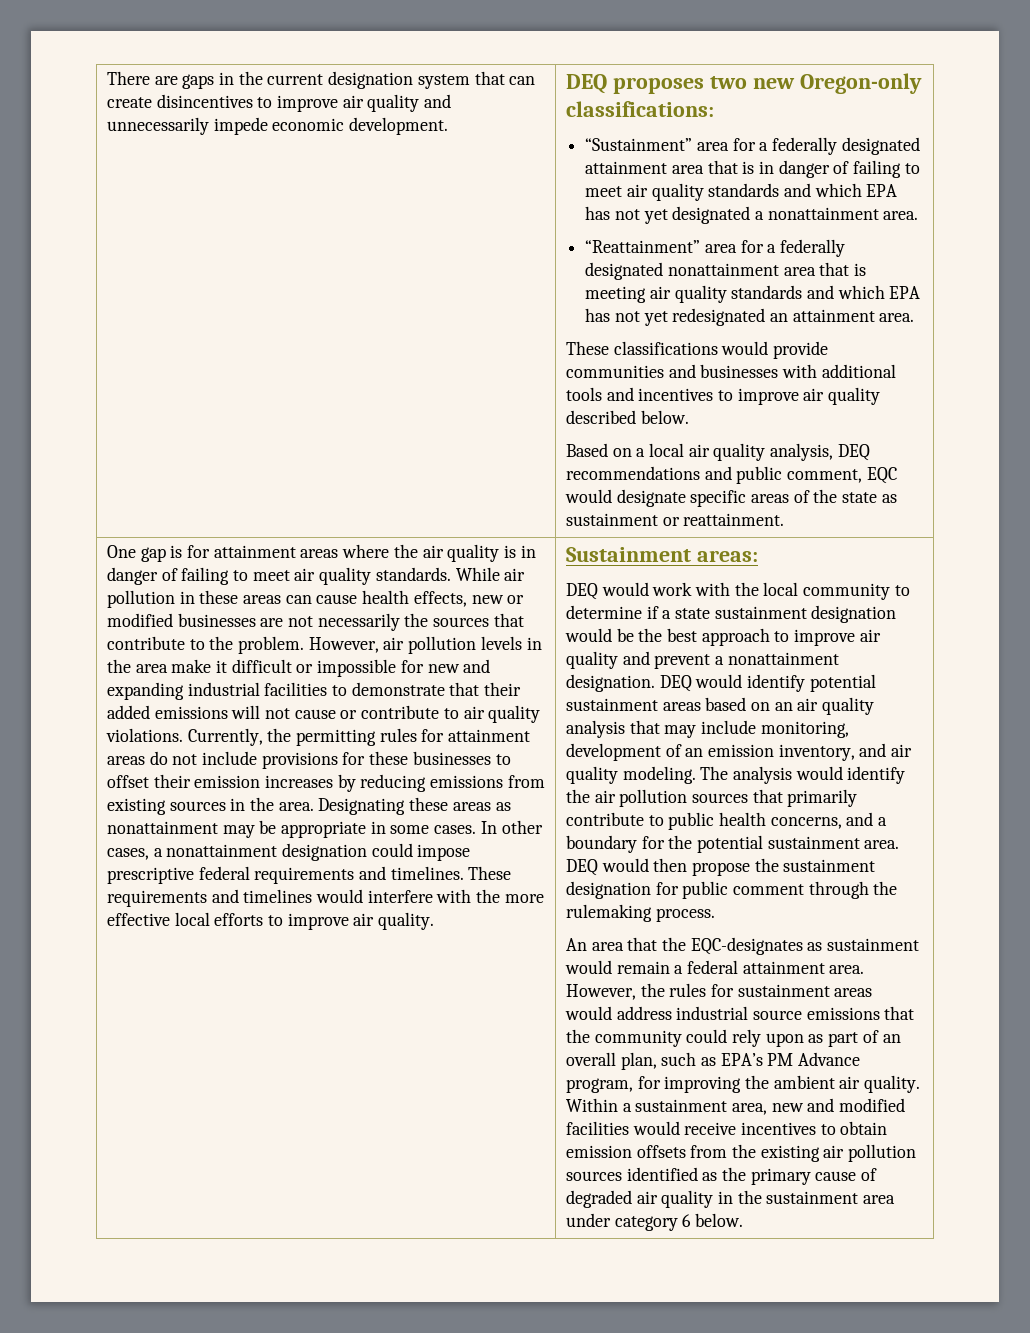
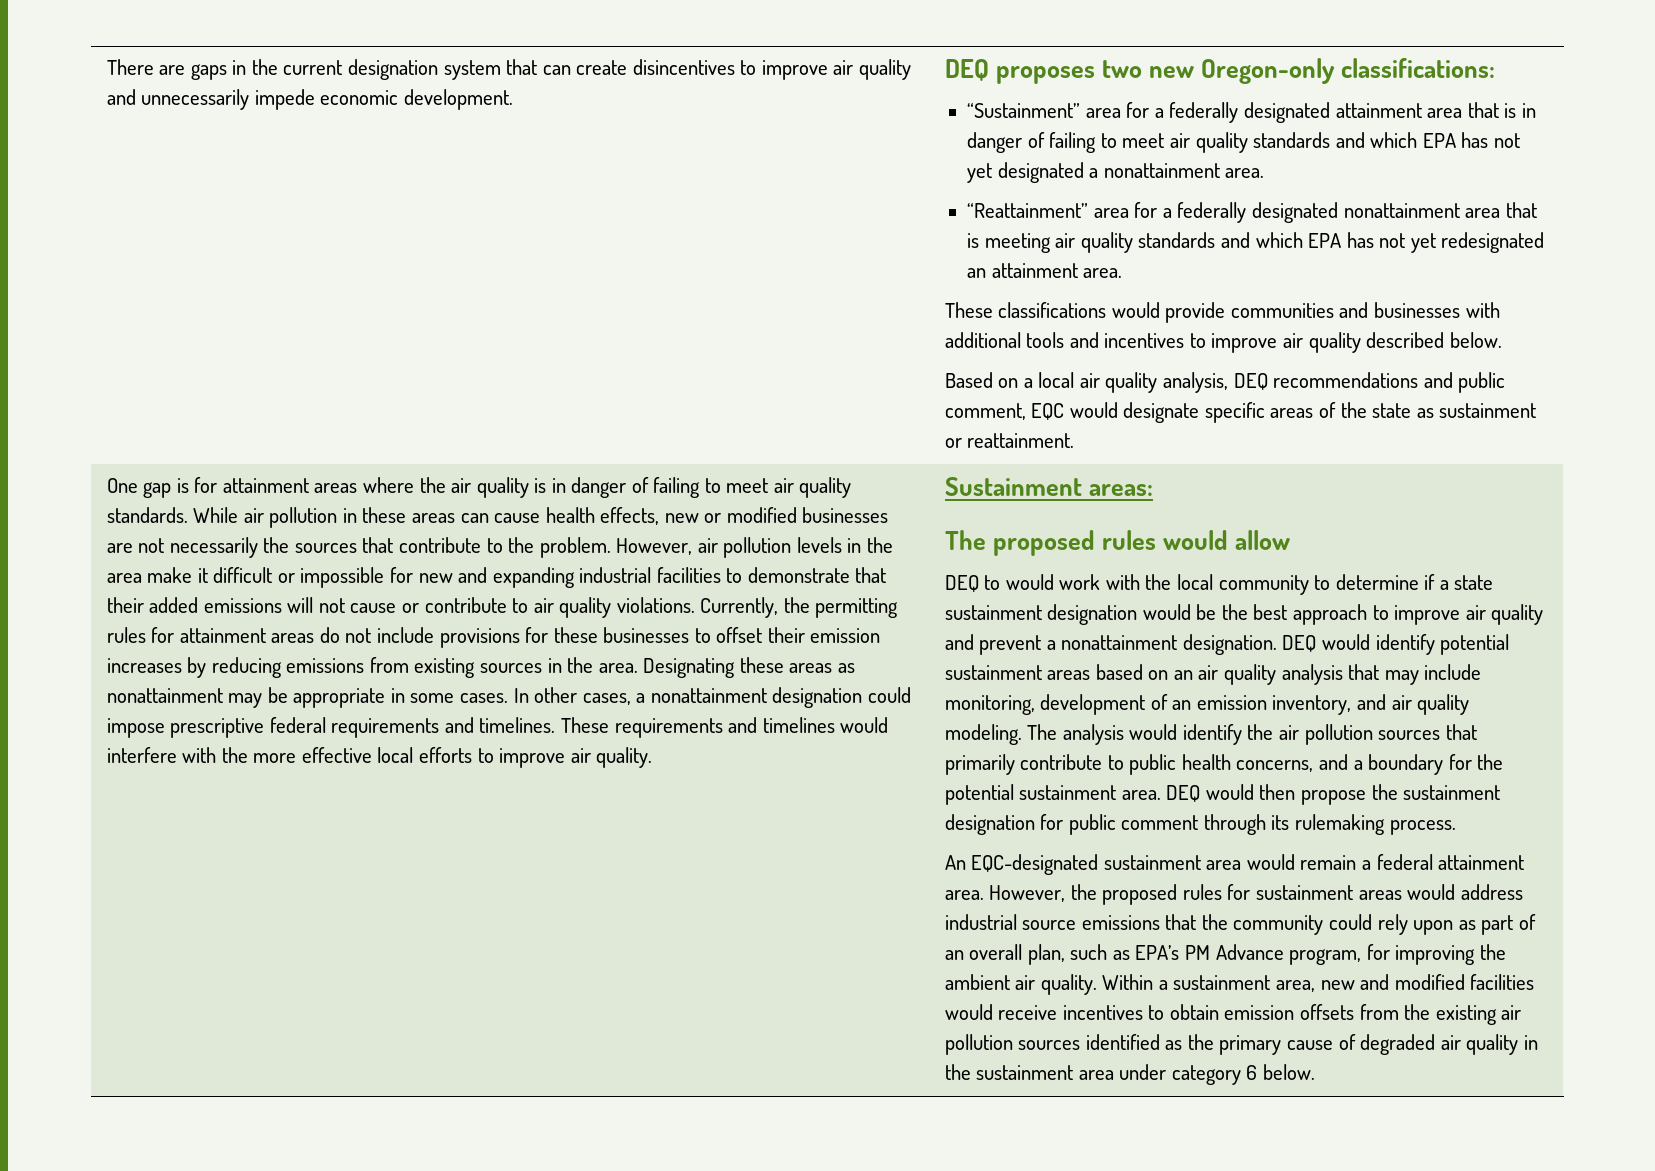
[565,583,598,600] // DEQ -> [944,530,1290,556] [944,575,1001,592] // The proposed rules would allow // DEQ to
[873,881,898,895] the -> [1271,815,1290,830] its
[591,937,920,955] area that the EQC-designates as sustainment -> [971,854,1242,875] EQC-designated sustainment area
(665, 990) none -> [1102,884,1178,905] proposed

